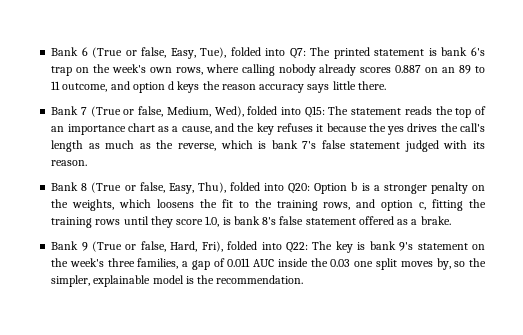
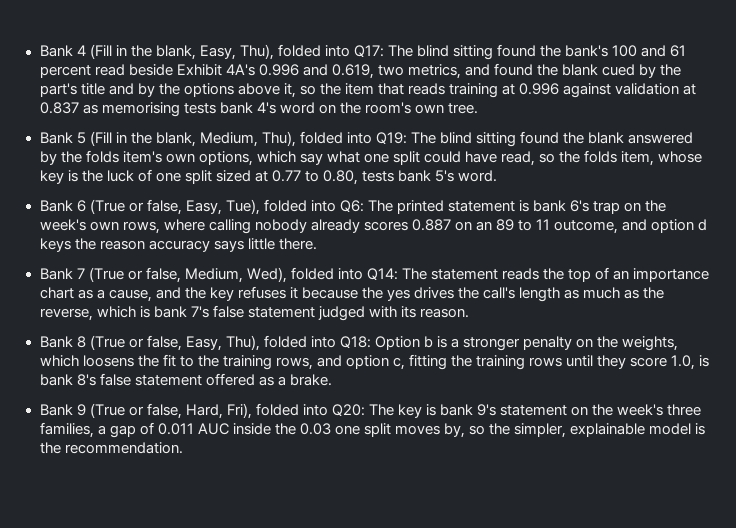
[51,47,79,56] Bank -> [39,44,687,60] [39,63,682,79] [39,83,697,98] [39,102,479,117] [39,131,694,147] [39,150,703,166] [39,169,498,185] [39,200,73,212] Bank 4 (Fill in the blank, Easy, Thu), folded into Q17: The blind sitting found the bank's 100 and 61 percent read beside Exhibit 4A's 0.996 and 0.619, two metrics, and found the blank cued by the part's title and by the options above it, so the item that reads training at 0.996 against validation at 0.837 as memorising tests bank 4's word on the room's own tree. // Bank 5 (Fill in the blank, Medium, Thu), folded into Q19: The blind sitting found the blank answered by the folds item's own options, which say what one split could have read, so the folds item, whose key is the luck of one split sized at 0.77 to 0.80, tests bank 5's word. // Bank
[289,48,306,59] Q7: -> [339,200,364,212] Q6:
[304,106,325,118] Q15: -> [366,268,398,280] Q14:
[288,183,311,194] Q20: -> [339,336,371,348] Q18:
[286,242,309,253] Q22: -> [331,404,365,416] Q20:

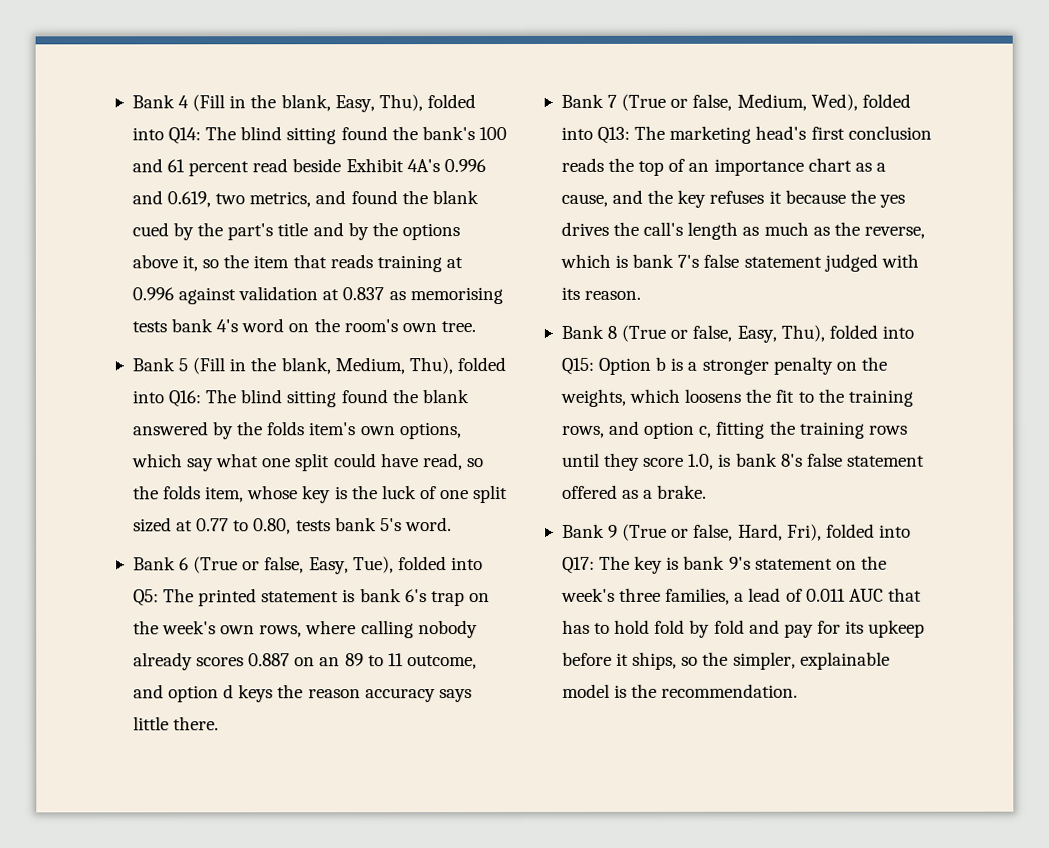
[354,45,385,57] Q17: -> [168,127,202,145] Q14:
[376,132,408,144] Q19: -> [168,390,202,408] Q16:
[339,200,364,212] Q6: -> [132,589,159,607] Q5:
[366,268,499,280] Q14: The statement -> [597,125,932,144] Q13: The marketing head's first conclusion
[339,336,371,348] Q18: -> [560,357,594,375] Q15:
[331,404,365,416] Q20: -> [561,556,595,574] Q17:
[109,425,136,438] gap -> [748,587,782,602] lead
[232,423,466,438] inside the 0.03 one split moves by, -> [887,587,922,602] [561,619,926,638] [561,651,678,670] that has to hold fold by fold and pay for its upkeep before it ships,

